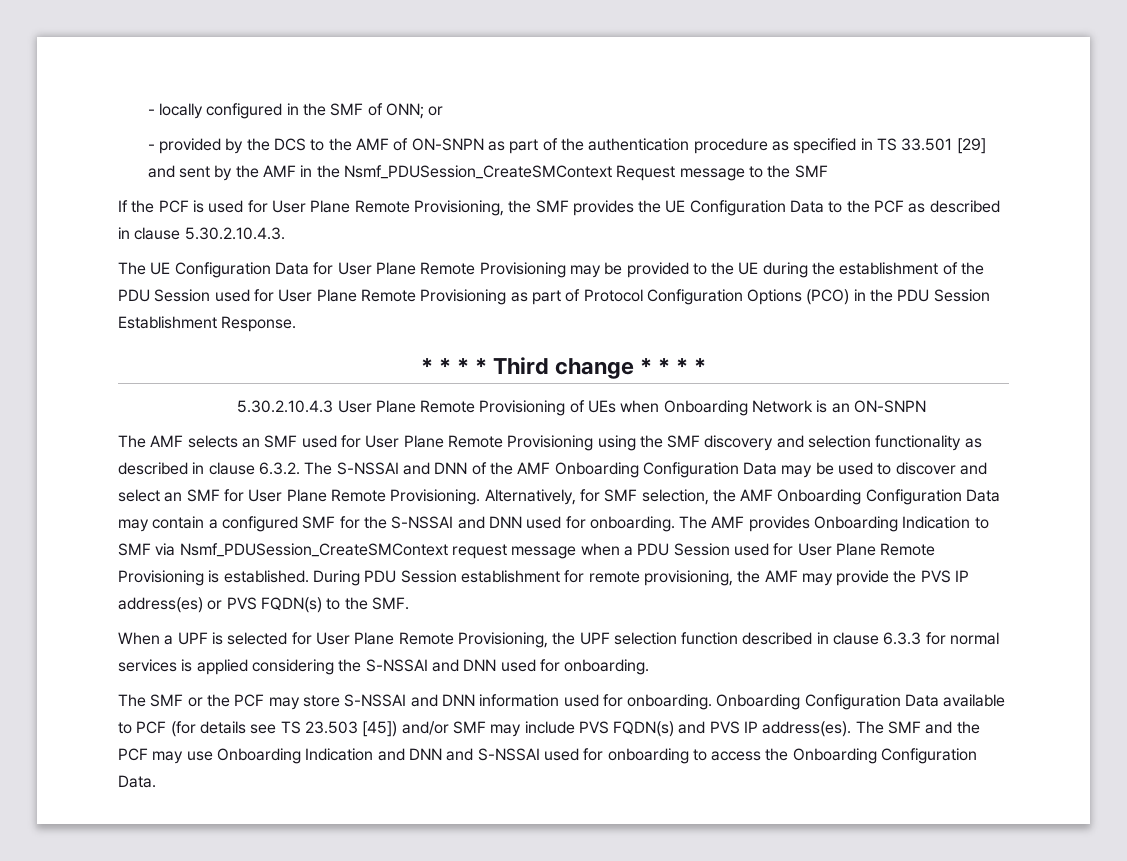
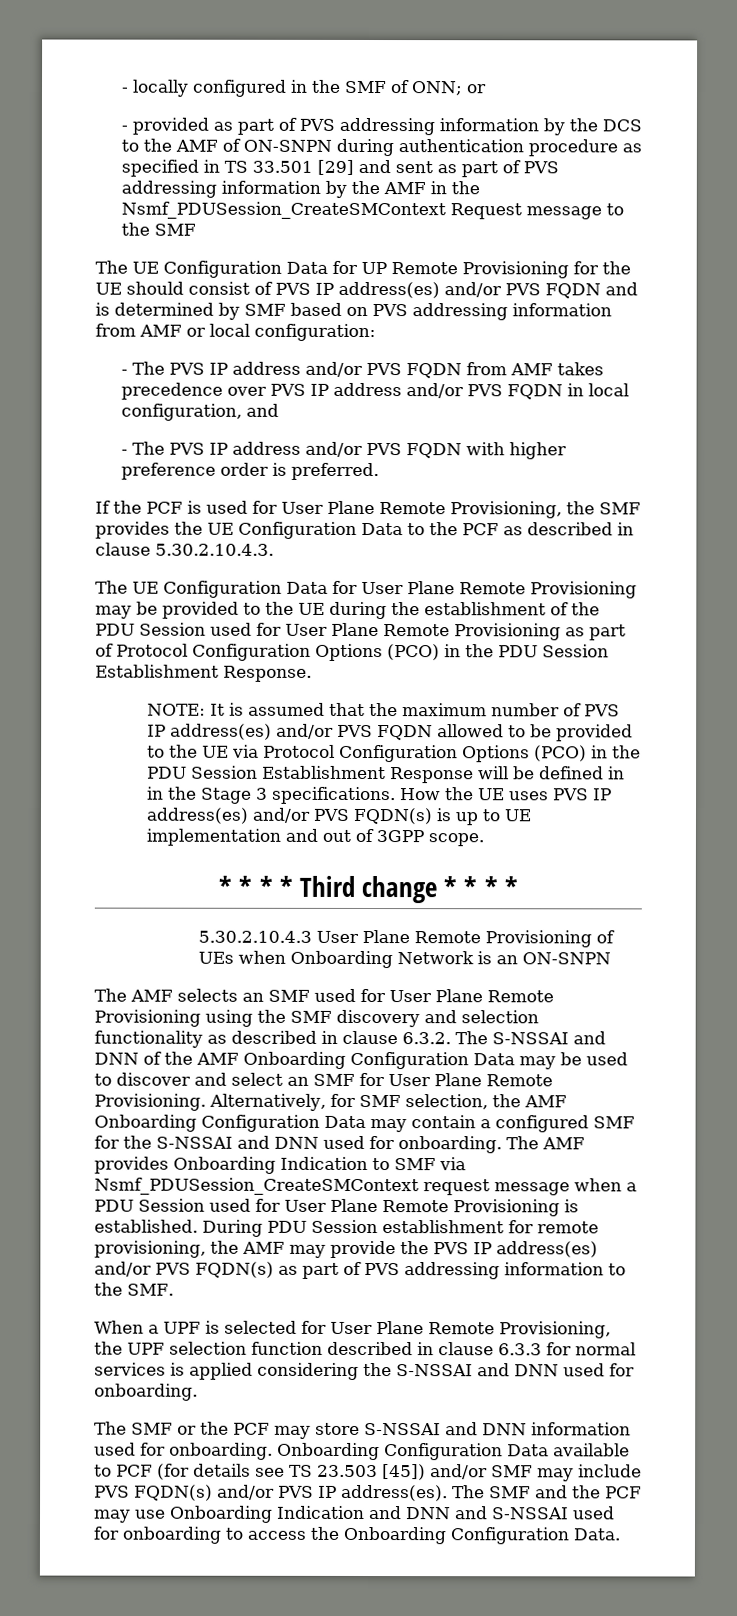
(222, 146) none -> [213,117,540,136] as part of PVS addressing information
[487,138,584,154] as part of the -> [336,138,395,157] during
(211, 172) none -> [437,160,560,178] [121,180,322,198] as part of PVS addressing information
(828, 171) none -> [95,260,631,279] [95,281,638,299] [95,302,612,321] [95,323,376,342] [121,361,605,379] [121,382,630,400] [121,403,280,421] [121,441,568,460] [121,462,380,481] // The UE Configuration Data for UP Remote Provisioning for the UE should consist of PVS IP address(es) and/or PVS FQDN and is determined by SMF based on PVS addressing information from AMF or local configuration: // - The PVS IP address and/or PVS FQDN from AMF takes precedence over PVS IP address and/or PVS FQDN in local configuration, and // - The PVS IP address and/or PVS FQDN with higher preference order is preferred.
(297, 324) none -> [147,702,621,717] [147,723,634,742] [147,744,642,763] [147,765,626,784] [147,786,613,805] [146,807,532,826] [146,828,485,847] // NOTE: It is assumed that the maximum number of PVS IP address(es) and/or PVS FQDN allowed to be provided to the UE via Protocol Configuration Options (PCO) in the PDU Session Establishment Response will be defined in in the Stage 3 specifications. How the UE uses PVS IP address(es) and/or PVS FQDN(s) is up to UE implementation and out of 3GPP scope.
[207,597,322,613] or PVS FQDN(s) -> [94,1261,604,1280] and/or PVS FQDN(s) as part of PVS addressing information
[678,721,706,734] and -> [217,1484,275,1500] and/or

